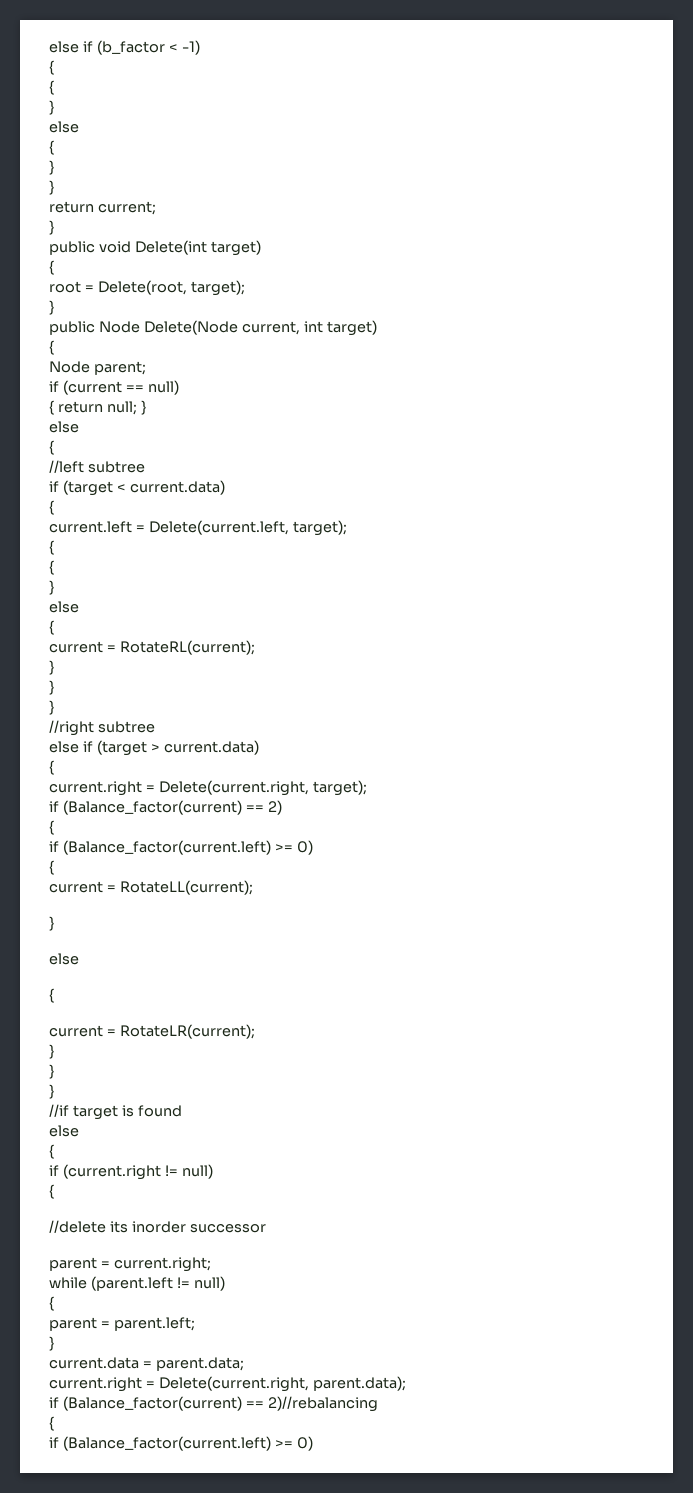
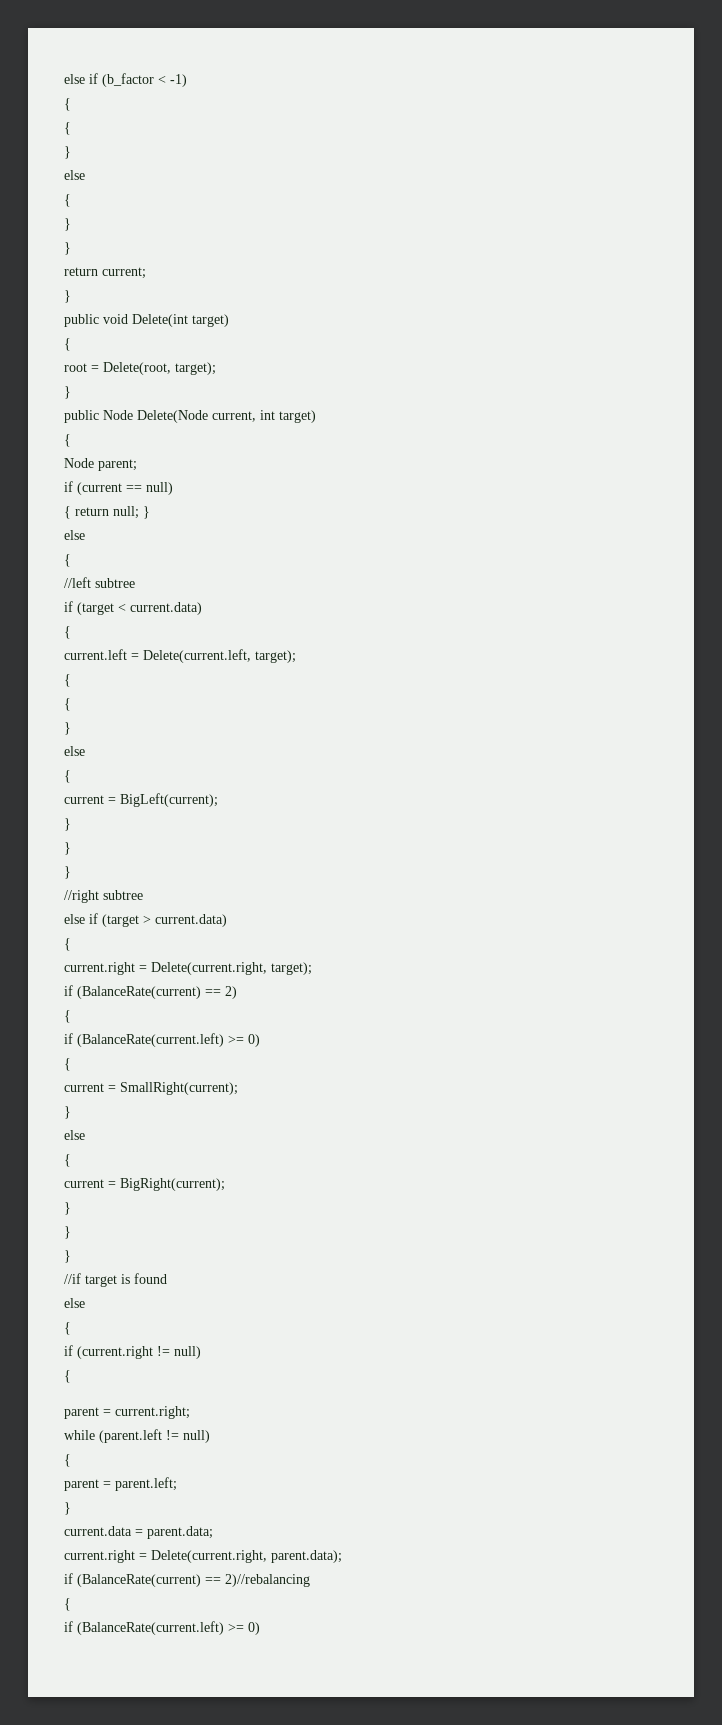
[119,640,255,655] RotateRL(current); -> [120,793,218,807] BigLeft(current);
[62,800,242,815] (Balance_factor(current) -> [77,986,201,999] (BalanceRate(current)
[62,840,271,855] (Balance_factor(current.left) -> [77,1033,224,1047] (BalanceRate(current.left)
[119,880,253,895] [49,916,54,931] [49,953,79,965] [49,988,54,1003] [49,1024,255,1039] RotateLL(current); // } // else // { // current = RotateLR(current); -> [120,1082,238,1095] [64,1106,71,1119] [64,1130,85,1140] [64,1154,71,1167] [64,1178,225,1191] SmallRight(current); // } // else // { // current = BigRight(current);
[49,1220,266,1233] // //delete its inorder successor -> (71, 1376) none
[62,1396,242,1411] (Balance_factor(current) -> [77,1574,201,1587] (BalanceRate(current)
[62,1436,271,1451] (Balance_factor(current.left) -> [77,1621,224,1635] (BalanceRate(current.left)

